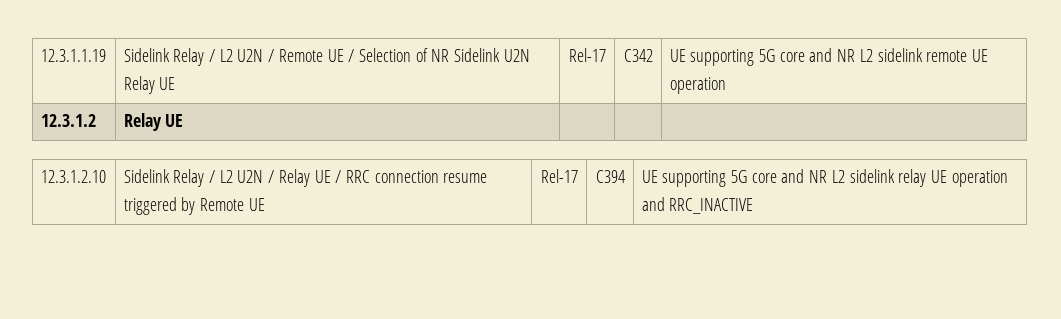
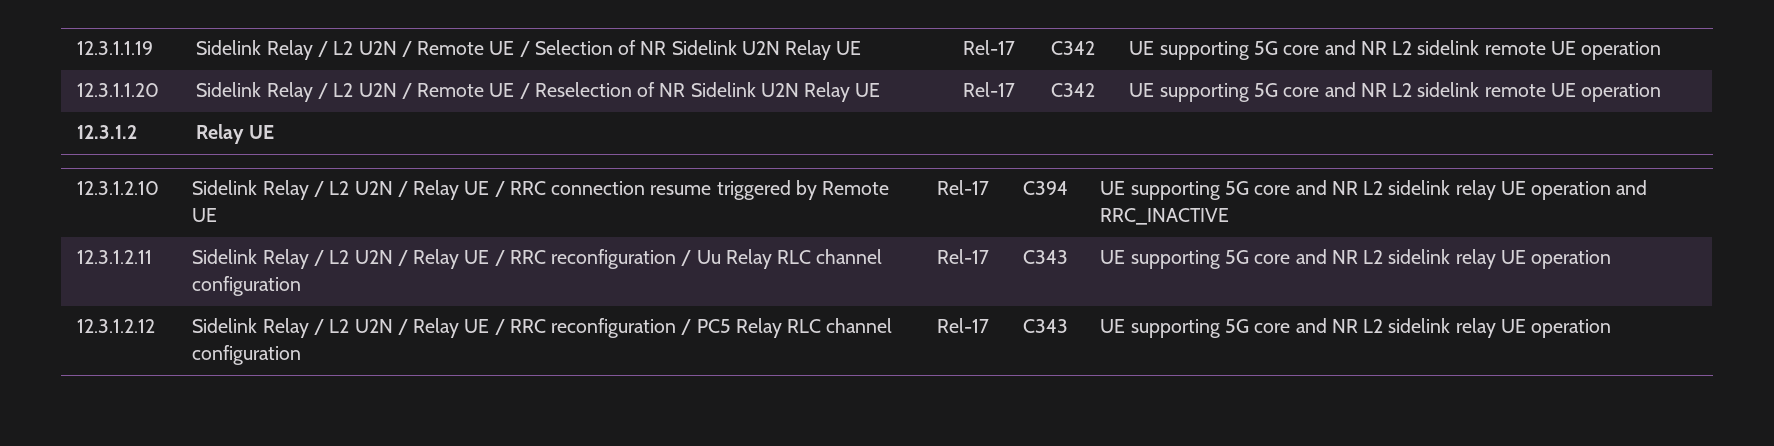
(726, 85) none -> [77,83,160,97] [196,82,881,102] [962,82,1015,97] [1051,83,1095,97] [1129,82,1662,102] // 12.3.1.1.20 | Sidelink Relay / L2 U2N / Remote UE / Reselection of NR Sidelink U2N Relay UE | Rel-17 | C342 | UE supporting 5G core and NR L2 sidelink remote UE operation
(754, 206) none -> [77,250,153,264] [192,249,883,269] [192,276,302,296] [936,249,989,264] [1022,250,1068,264] [1100,249,1612,269] [77,319,156,333] [192,318,893,338] [192,345,302,365] [936,318,989,333] [1022,319,1068,333] [1100,318,1612,338] // 12.3.1.2.11 | Sidelink Relay / L2 U2N / Relay UE / RRC reconfiguration / Uu Relay RLC channel configuration | Rel-17 | C343 | UE supporting 5G core and NR L2 sidelink relay UE operation // 12.3.1.2.12 | Sidelink Relay / L2 U2N / Relay UE / RRC reconfiguration / PC5 Relay RLC channel configuration | Rel-17 | C343 | UE supporting 5G core and NR L2 sidelink relay UE operation

